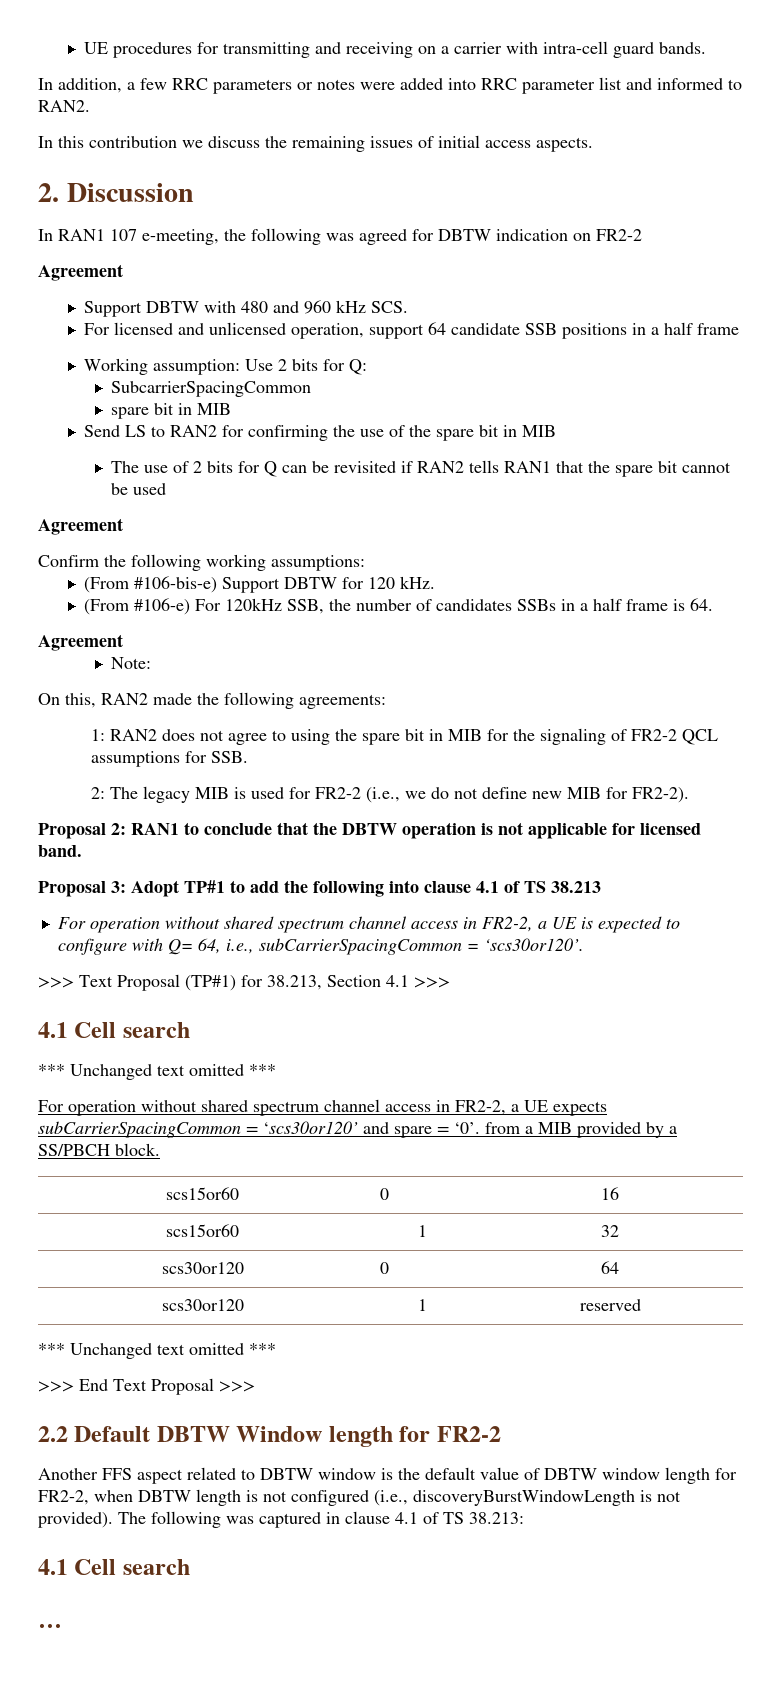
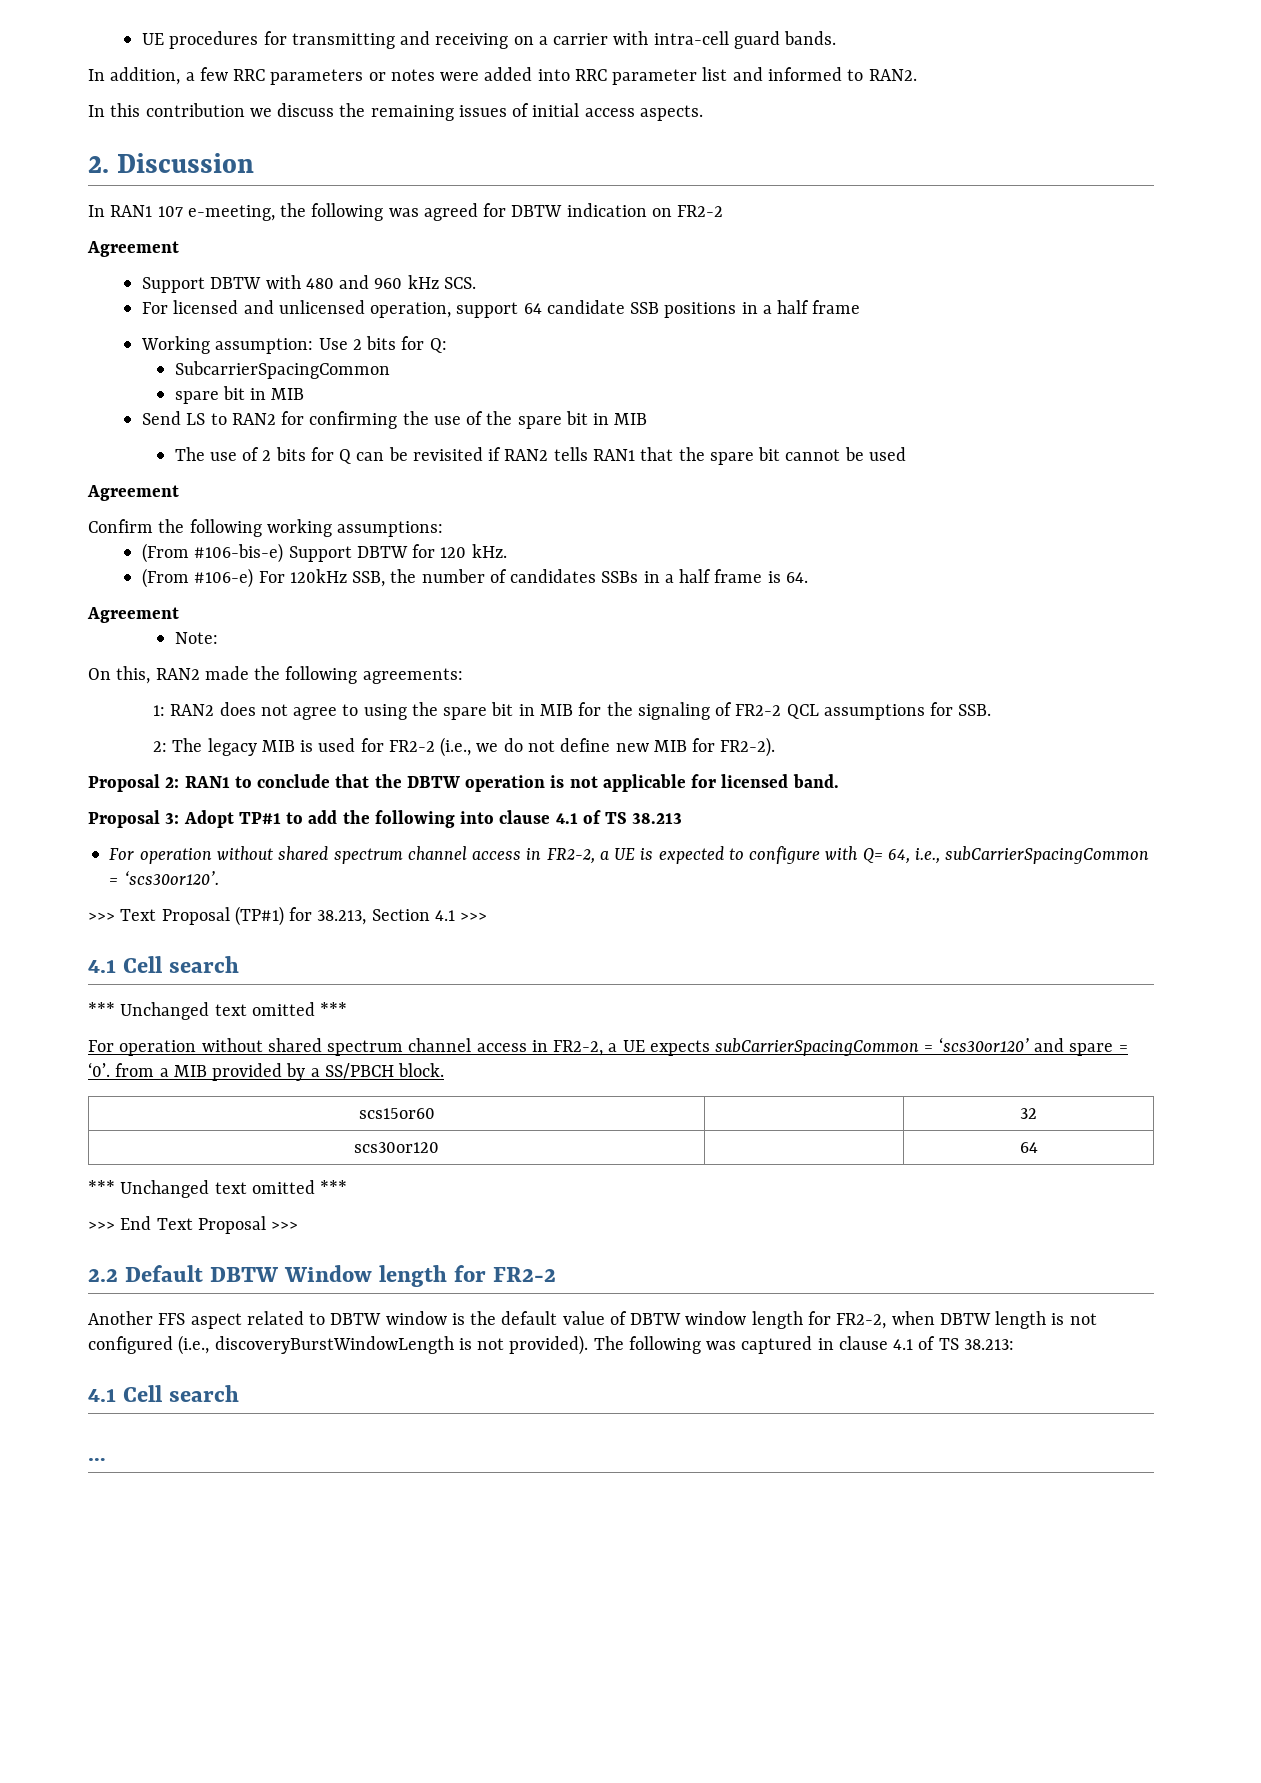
[379,1188,389,1200] [601,1187,619,1200] [166,1224,239,1237] [417,1225,427,1237] 0 | 16 // scs15or60 | 1 -> (435, 1113) none
[379,1262,389,1274] [601,1261,619,1274] [161,1299,244,1311] [417,1299,427,1311] [579,1299,641,1311] 0 | 64 // scs30or120 | 1 | reserved -> [1019,1142,1038,1153] | 64

